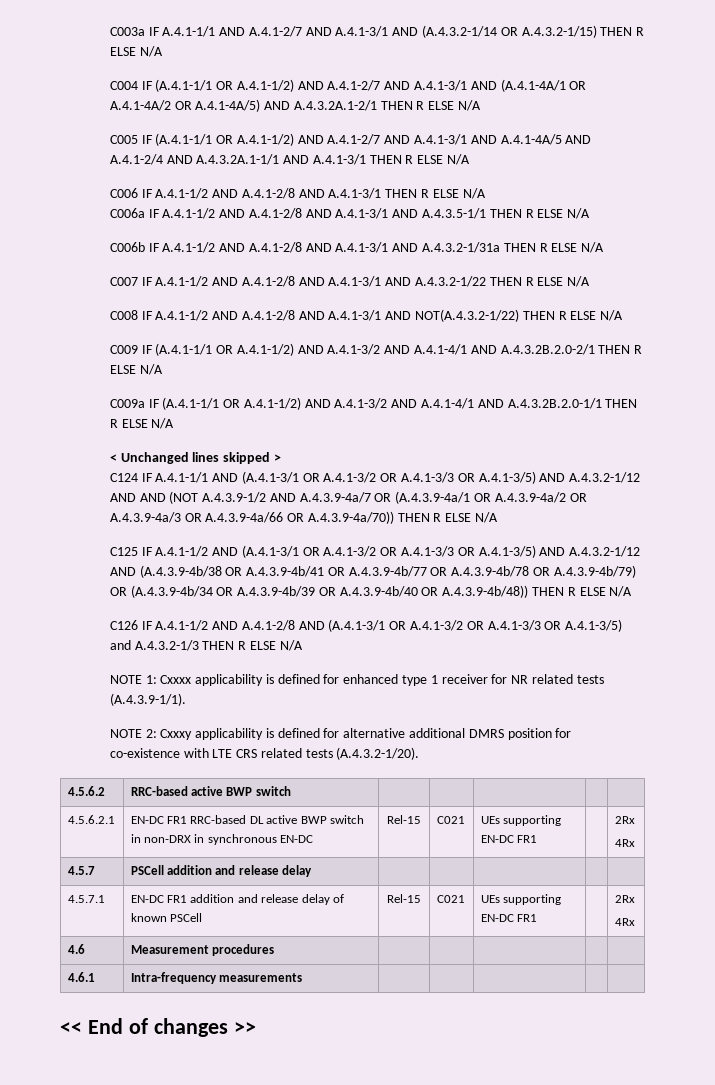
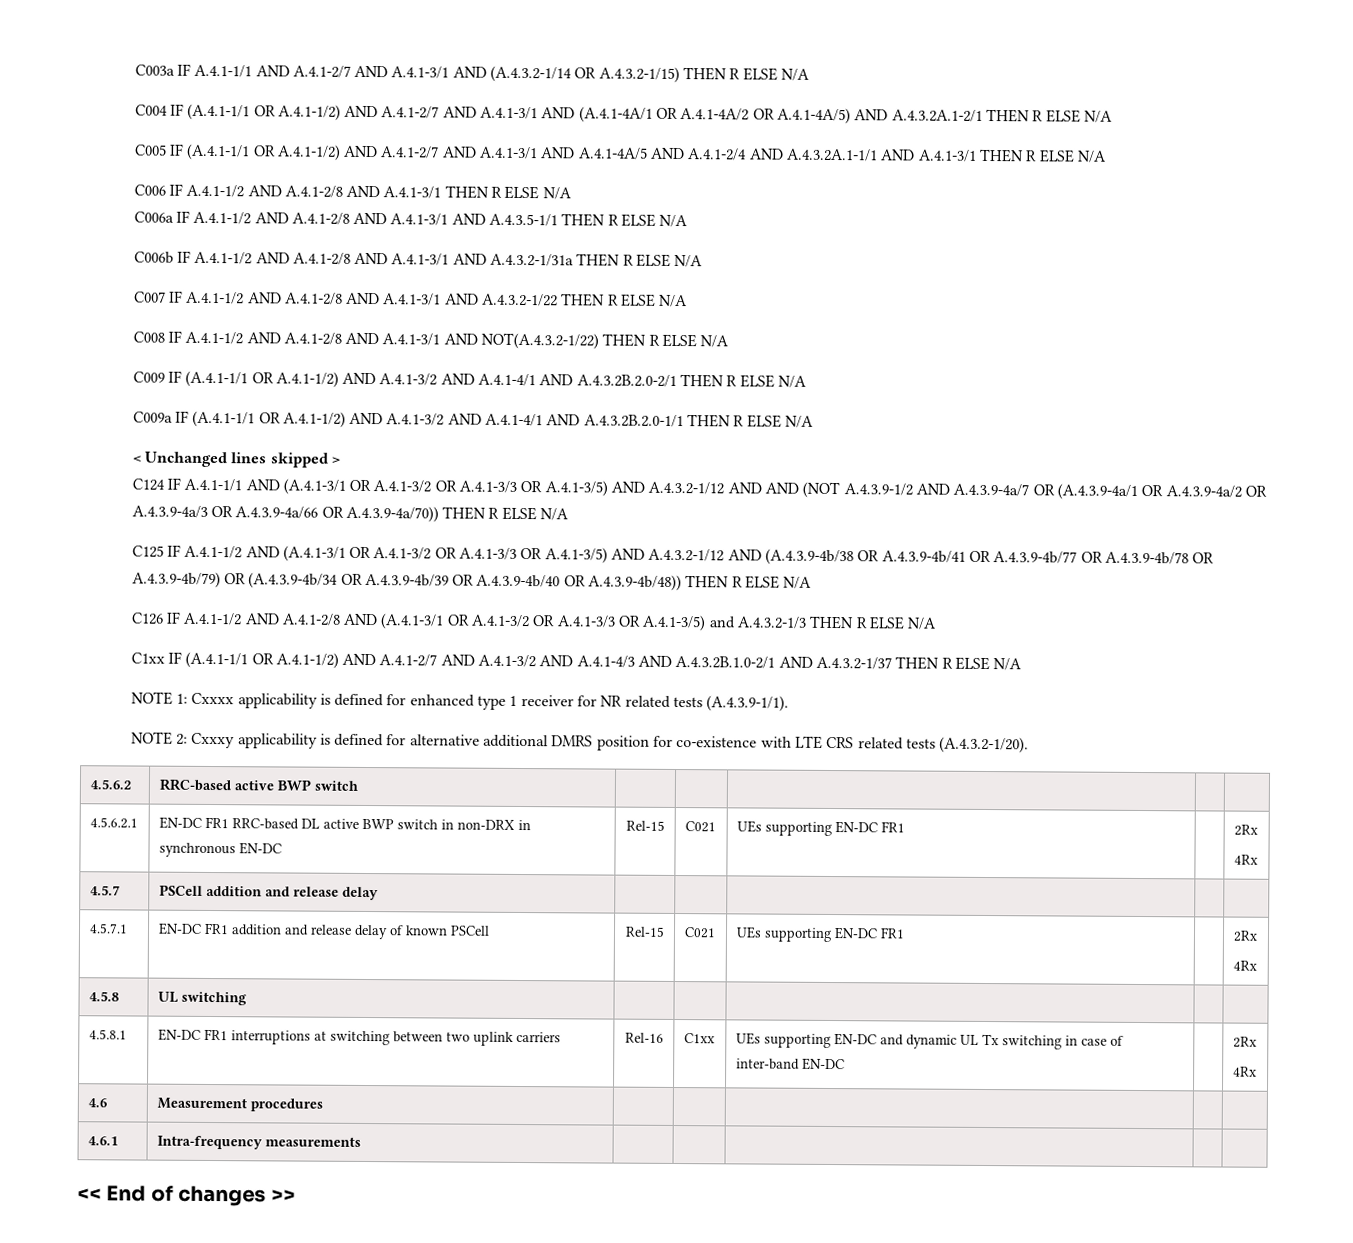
(303, 645) none -> [130,651,1023,671] // C1xx IF (A.4.1-1/1 OR A.4.1-1/2) AND A.4.1-2/7 AND A.4.1-3/2 AND A.4.1-4/3 AND A.4.3.2B.1.0-2/1 AND A.4.3.2-1/37 THEN R ELSE N/A
(635, 922) none -> [88,991,119,1002] [157,991,247,1006] [88,1029,127,1040] [157,1028,561,1046] [624,1032,664,1043] [683,1033,715,1044] [735,1032,1124,1050] [735,1057,845,1071] [1232,1036,1257,1048] [1232,1066,1257,1077] // 4.5.8 | UL switching | | | | | // 4.5.8.1 | EN-DC FR1 interruptions at switching between two uplink carriers | Rel-16 | C1xx | UEs supporting EN-DC and dynamic UL Tx switching in case of inter-band EN-DC | | 2Rx // 4Rx

